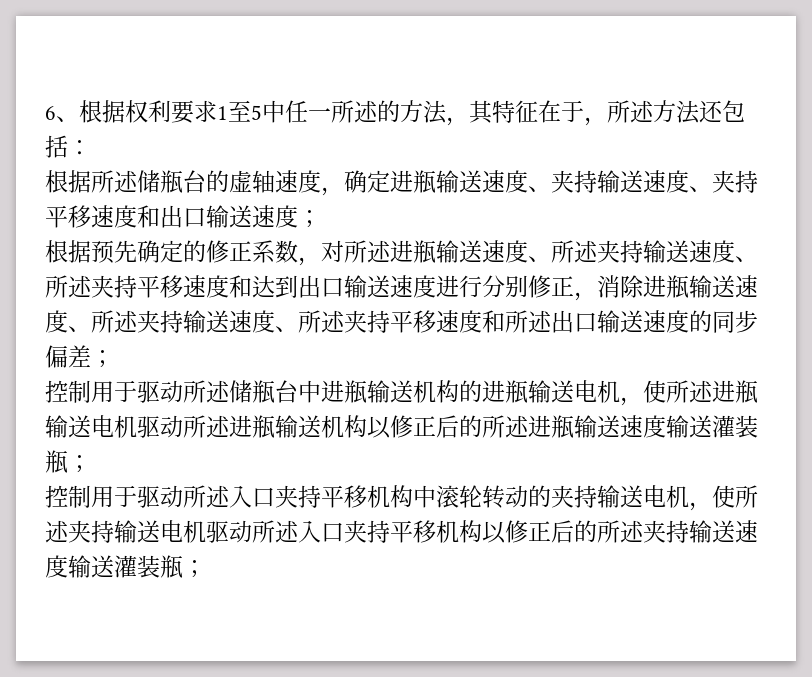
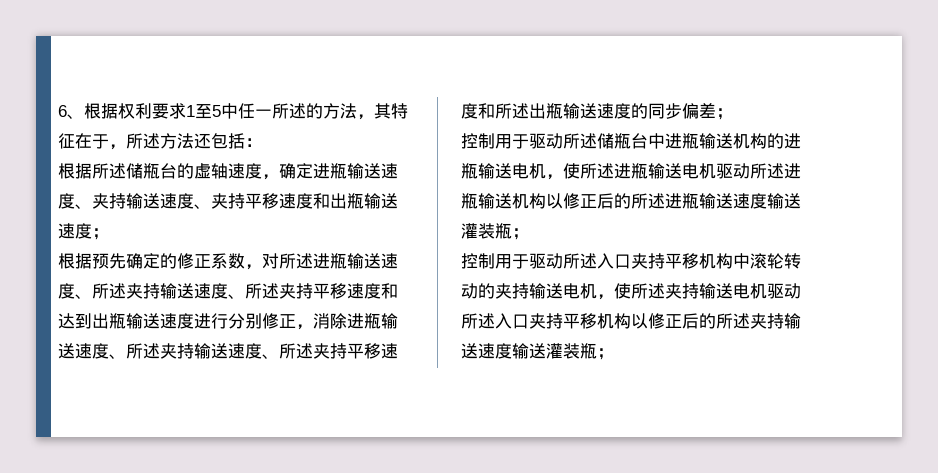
[183,207,206,227] 口 -> [347,193,364,209] 瓶
[321,277,344,297] 口 -> [109,313,126,329] 瓶
[574,312,597,332] 口 -> [546,103,563,119] 瓶

